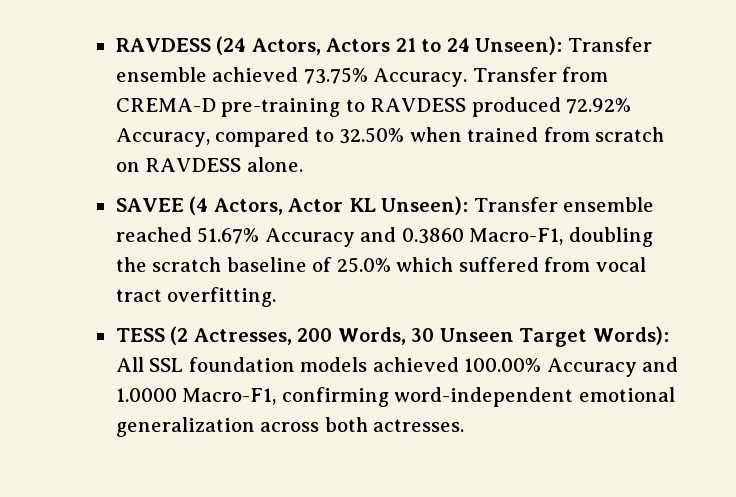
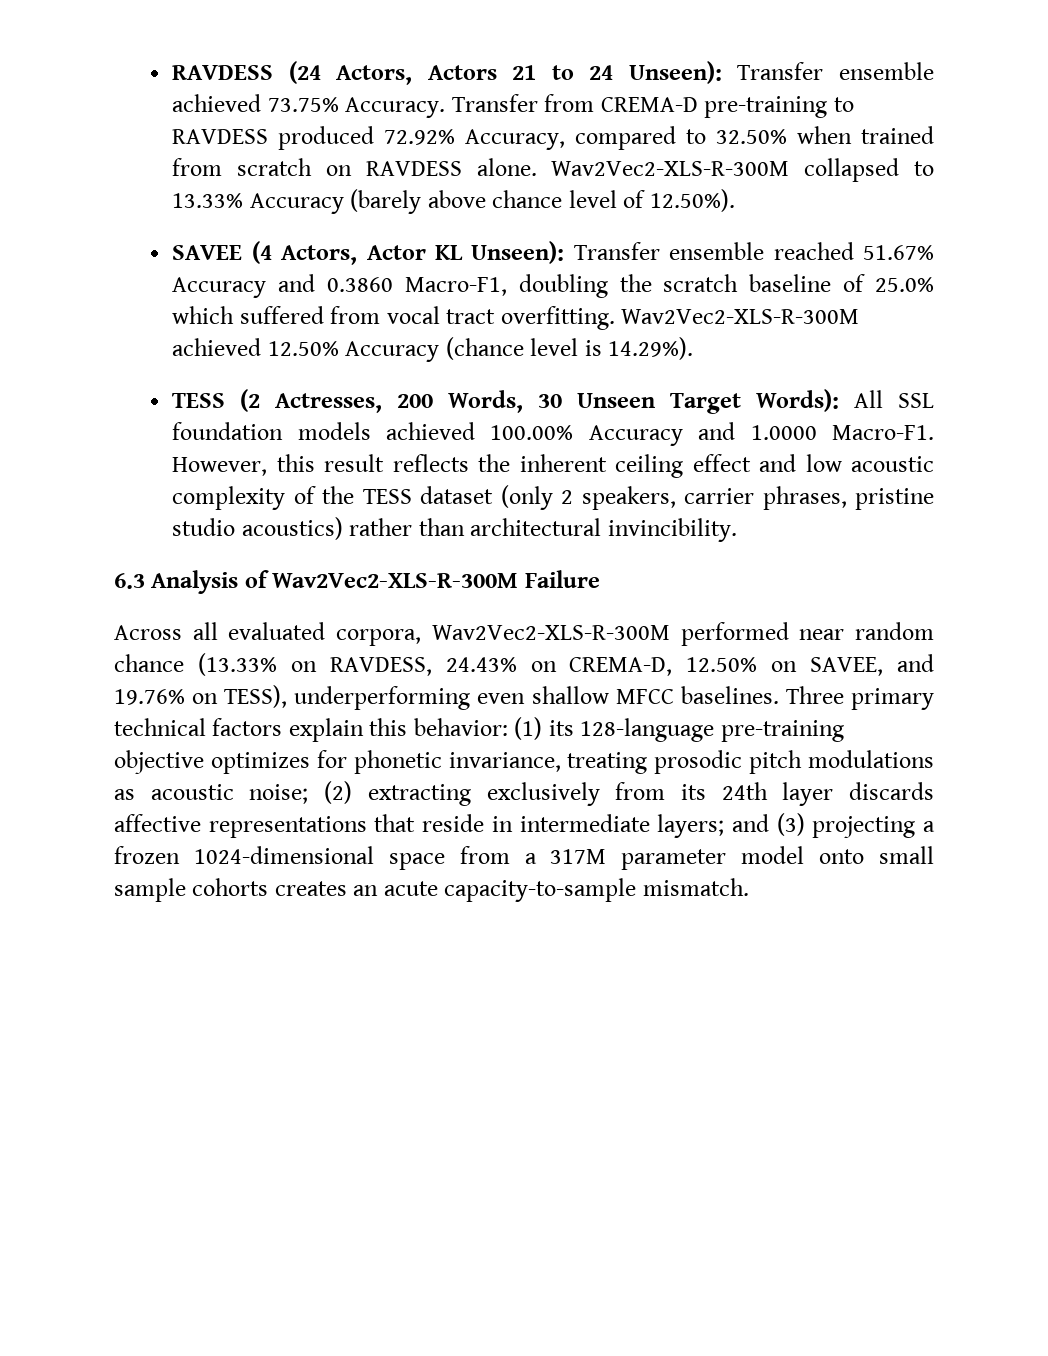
(303, 164) none -> [551,158,935,182] [172,189,735,214] Wav2Vec2-XLS-R-300M collapsed to 13.33% Accuracy (barely above chance level of 12.50%).
(277, 297) none -> [621,309,860,324] [172,337,694,362] Wav2Vec2-XLS-R-300M achieved 12.50% Accuracy (chance level is 14.29%).
[182,387,675,407] [115,417,465,437] Macro-F1, confirming word-independent emotional generalization across both actresses. -> [832,425,935,440] [172,454,935,478] [172,485,935,510] [172,517,737,542] [114,570,600,594] [114,622,934,646] [114,653,934,676] [114,685,934,710] [114,717,844,742] [114,750,934,774] [114,781,935,806] [114,813,936,838] [114,846,934,870] [114,878,749,902] Macro-F1. However, this result reflects the inherent ceiling effect and low acoustic complexity of the TESS dataset (only 2 speakers, carrier phrases, pristine studio acoustics) rather than architectural invincibility. // 6.3 Analysis of Wav2Vec2-XLS-R-300M Failure // Across all evaluated corpora, Wav2Vec2-XLS-R-300M performed near random chance (13.33% on RAVDESS, 24.43% on CREMA-D, 12.50% on SAVEE, and 19.76% on TESS), underperforming even shallow MFCC baselines. Three primary technical factors explain this behavior: (1) its 128-language pre-training objective optimizes for phonetic invariance, treating prosodic pitch modulations as acoustic noise; (2) extracting exclusively from its 24th layer discards affective representations that reside in intermediate layers; and (3) projecting a frozen 1024-dimensional space from a 317M parameter model onto small sample cohorts creates an acute capacity-to-sample mismatch.

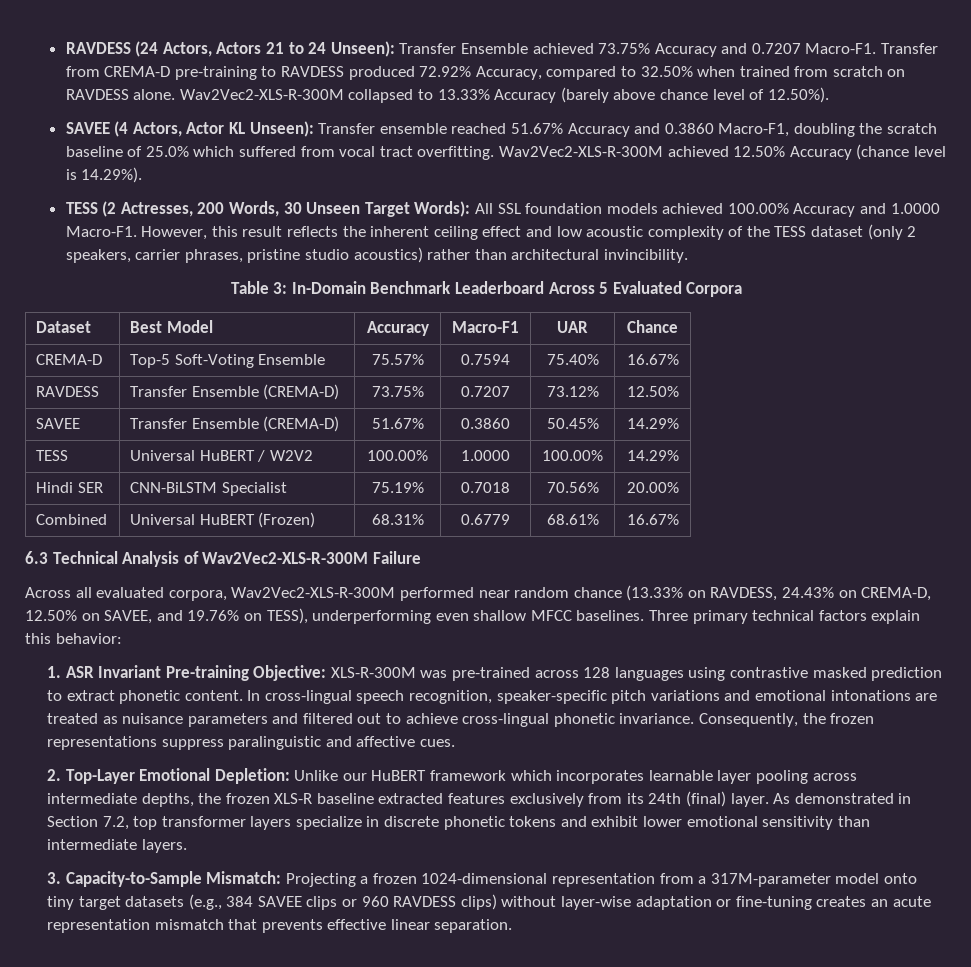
[839,62,934,80] ensemble -> [460,43,528,54] Ensemble
[345,97,446,118] Accuracy. -> [654,43,877,57] Accuracy and 0.7207 Macro-F1.
(737, 530) none -> [230,281,743,297] [36,321,92,333] [130,320,213,333] [366,321,429,336] [452,321,519,333] [557,321,588,333] [627,320,678,333] [36,354,103,365] [130,354,326,368] [371,354,424,365] [461,354,510,365] [546,354,599,365] [626,354,679,365] [36,386,100,397] [130,384,340,400] [371,386,424,397] [461,386,510,397] [546,386,599,397] [626,386,679,397] [36,418,81,429] [130,416,340,432] [371,418,424,429] [461,418,510,429] [546,418,599,429] [626,418,679,429] [36,450,69,461] [130,450,313,462] [367,450,428,461] [461,450,510,461] [542,450,603,461] [626,450,679,461] [36,482,103,493] [130,482,287,496] [371,482,424,493] [461,482,510,493] [546,482,599,493] [626,482,679,493] [36,514,108,525] [130,512,316,528] [371,514,424,525] [461,514,510,525] [546,514,599,525] [626,514,679,525] // Table 3: In-Domain Benchmark Leaderboard Across 5 Evaluated Corpora // Dataset | Best Model | Accuracy | Macro-F1 | UAR | Chance // CREMA-D | Top-5 Soft-Voting Ensemble | 75.57% | 0.7594 | 75.40% | 16.67% // RAVDESS | Transfer Ensemble (CREMA-D) | 73.75% | 0.7207 | 73.12% | 12.50% // SAVEE | Transfer Ensemble (CREMA-D) | 51.67% | 0.3860 | 50.45% | 14.29% // TESS | Universal HuBERT / W2V2 | 100.00% | 1.0000 | 100.00% | 14.29% // Hindi SER | CNN-BiLSTM Specialist | 75.19% | 0.7018 | 70.56% | 20.00% // Combined | Universal HuBERT (Frozen) | 68.31% | 0.6779 | 68.61% | 16.67%
(145, 581) none -> [52,551,118,564] Technical
[514,717,844,742] [114,750,934,774] [114,781,935,806] [114,813,916,838] (1) its 128-language pre-training objective optimizes for phonetic invariance, treating prosodic pitch modulations as acoustic noise; (2) extracting exclusively from its 24th layer discards affective representations that reside in intermediate layers; and (3) projecting -> [46,665,943,681] [46,690,938,704] [46,713,875,727] [46,736,455,750] [46,768,857,784] [46,791,912,807] [46,816,870,830] [46,839,187,853] [46,871,356,887] // 1. ASR Invariant Pre-training Objective: XLS-R-300M was pre-trained across 128 languages using contrastive masked prediction to extract phonetic content. In cross-lingual speech recognition, speaker-specific pitch variations and emotional intonations are treated as nuisance parameters and filtered out to achieve cross-lingual phonetic invariance. Consequently, the frozen representations suppress paralinguistic and affective cues. // 2. Top-Layer Emotional Depletion: Unlike our HuBERT framework which incorporates learnable layer pooling across intermediate depths, the frozen XLS-R baseline extracted features exclusively from its 24th (final) layer. As demonstrated in Section 7.2, top transformer layers specialize in discrete phonetic tokens and exhibit lower emotional sensitivity than intermediate layers. // 3. Capacity-to-Sample Mismatch: Projecting
[388,853,445,870] space -> [552,873,656,887] representation
[550,846,934,870] [114,878,749,902] 317M parameter model onto small sample cohorts creates an acute capacity-to-sample mismatch. -> [710,873,918,887] [46,894,931,910] [46,919,513,933] 317M-parameter model onto tiny target datasets (e.g., 384 SAVEE clips or 960 RAVDESS clips) without layer-wise adaptation or fine-tuning creates an acute representation mismatch that prevents effective linear separation.

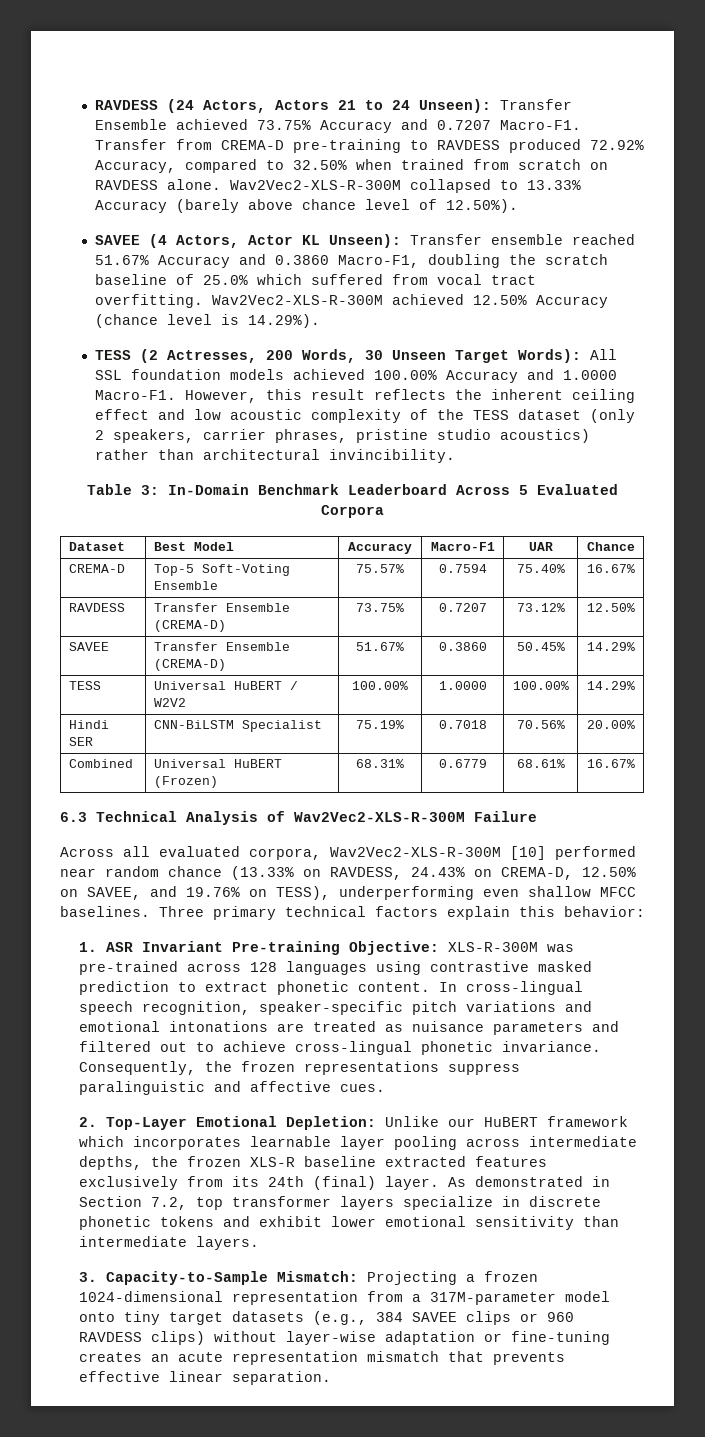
(396, 592) none -> [510,846,546,860] [10]

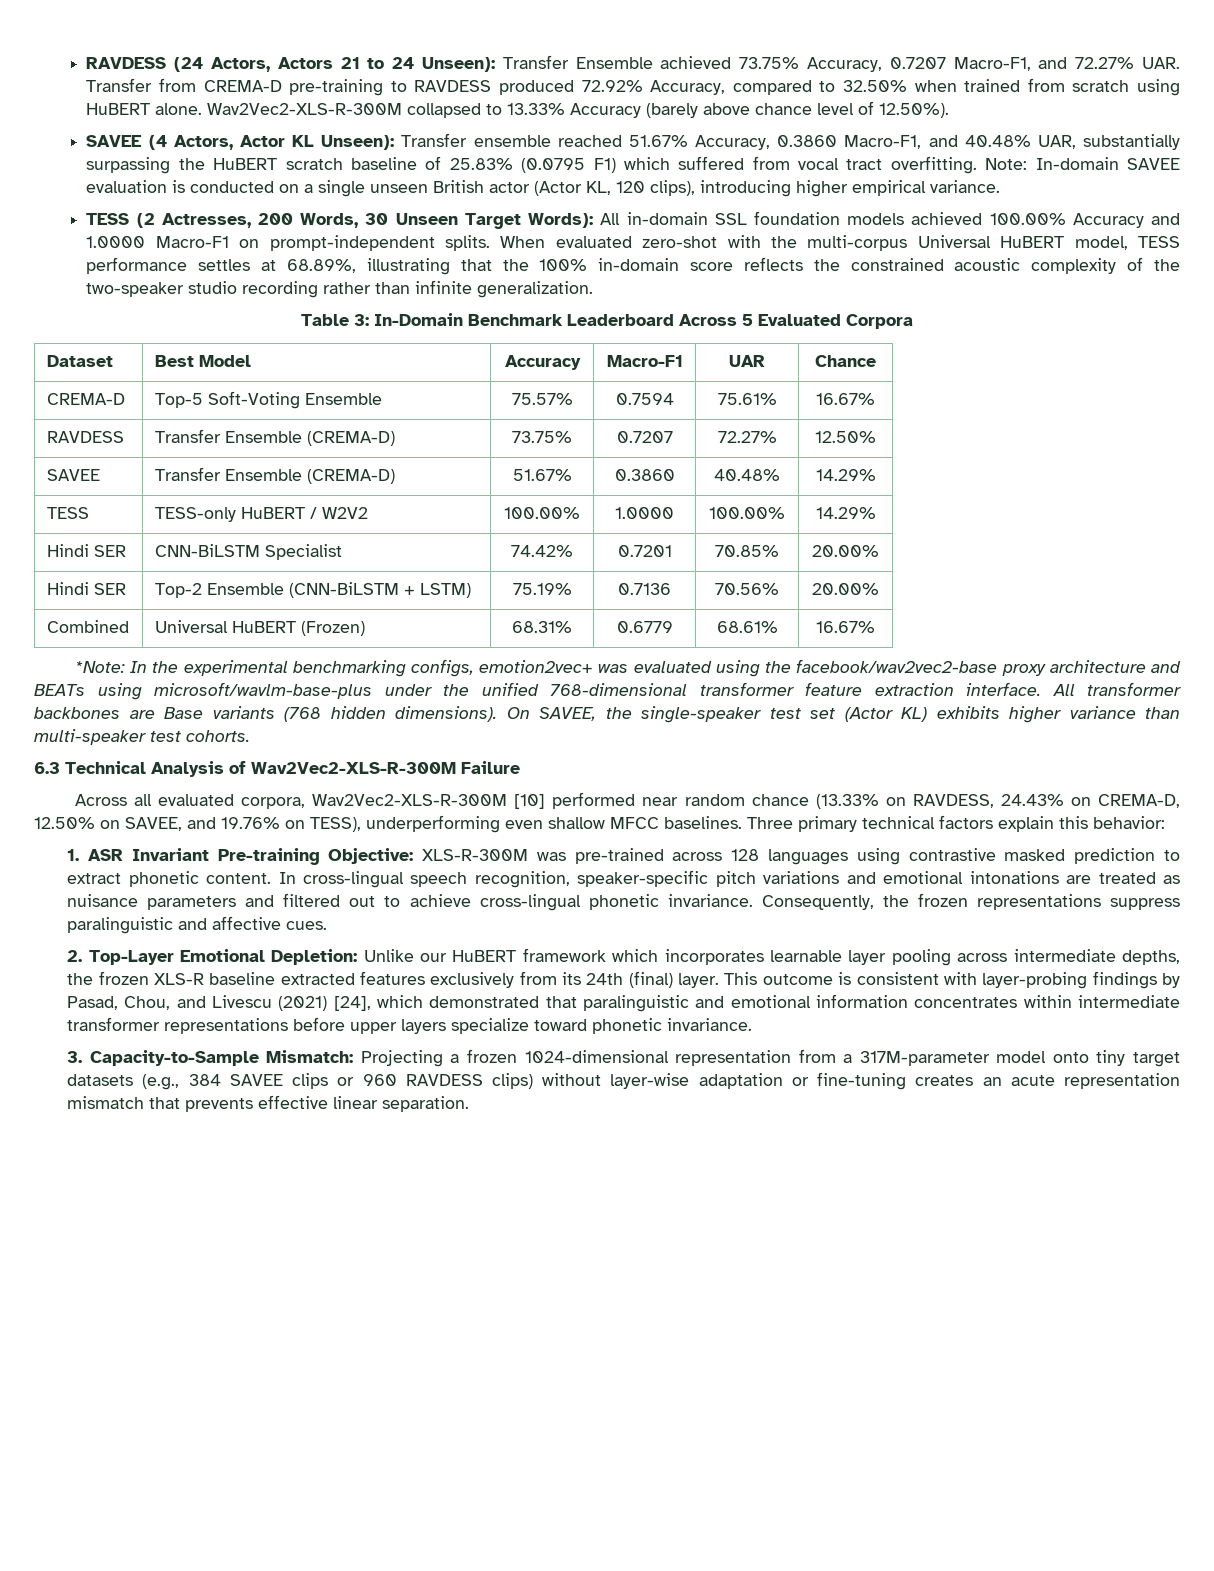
[319,119,581,133] Accuracy and 0.7207 Macro-F1. -> [806,57,1181,72] Accuracy, 0.7207 Macro-F1, and 72.27% UAR.
[589,162,608,170] [94,180,158,190] on RAVDESS -> [1137,79,1180,96] [86,103,151,115] using HuBERT
[157,254,608,268] [94,274,248,285] Accuracy and 0.3860 Macro-F1, doubling the scratch baseline of 25.0% -> [695,134,1181,150] [86,156,616,174] Accuracy, 0.3860 Macro-F1, and 40.48% UAR, substantially surpassing the HuBERT scratch baseline of 25.83% (0.0795 F1)
[211,294,608,308] [94,314,320,328] Wav2Vec2-XLS-R-300M achieved 12.50% Accuracy (chance level is 14.29%). -> [985,157,1181,170] [86,180,1001,197] Note: In-domain SAVEE evaluation is conducted on a single unseen British actor (Actor KL, 120 clips), introducing higher empirical variance.
(617, 354) none -> [626,212,708,225] in-domain
[94,389,635,403] [94,409,635,423] [94,429,590,443] [94,449,455,463] Macro-F1. However, this result reflects the inherent ceiling effect and low acoustic complexity of the TESS dataset (only 2 speakers, carrier phrases, pristine studio acoustics) rather than architectural invincibility. -> [155,235,1180,251] [86,257,1180,275] [86,280,594,298] Macro-F1 on prompt-independent splits. When evaluated zero-shot with the multi-corpus Universal HuBERT model, TESS performance settles at 68.89%, illustrating that the 100% in-domain score reflects the constrained acoustic complexity of the two-speaker studio recording rather than infinite generalization.
[516,564,565,573] 75.40% -> [717,393,777,405] 75.61%
[516,603,565,612] 73.12% -> [717,431,777,443] 72.27%
[516,642,565,651] 50.45% -> [714,469,780,481] 40.48%
[153,681,226,690] Universal -> [154,507,236,522] TESS-only
(322, 726) none -> [511,545,573,557] [617,545,672,557] [715,545,779,557] [812,545,879,557] [46,582,126,595] [154,582,471,598] | 74.42% | 0.7201 | 70.85% | 20.00% // Hindi SER | Top-2 Ensemble (CNN-BiLSTM + LSTM)
[438,720,487,729] 0.7018 -> [618,583,671,595] 0.7136
(635, 763) none -> [74,659,1181,677] [34,682,1181,700] [34,706,1180,723] [34,729,250,745] // *Note: In the experimental benchmarking configs, emotion2vec+ was evaluated using the facebook/wav2vec2-base proxy architecture and BEATs using microsoft/wavlm-base-plus under the unified 768-dimensional transformer feature extraction interface. All transformer backbones are Base variants (768 hidden dimensions). On SAVEE, the single-speaker test set (Actor KL) exhibits higher variance than multi-speaker test cohorts.
[447,1176,610,1187] [78,1196,601,1210] [78,1216,619,1230] [78,1236,259,1250] As demonstrated in Section 7.2, top transformer layers specialize in discrete phonetic tokens and exhibit lower emotional sensitivity than intermediate layers. -> [724,971,1181,989] [67,994,1181,1012] [67,1017,753,1034] This outcome is consistent with layer-probing findings by Pasad, Chou, and Livescu (2021) [24], which demonstrated that paralinguistic and emotional information concentrates within intermediate transformer representations before upper layers specialize toward phonetic invariance.

